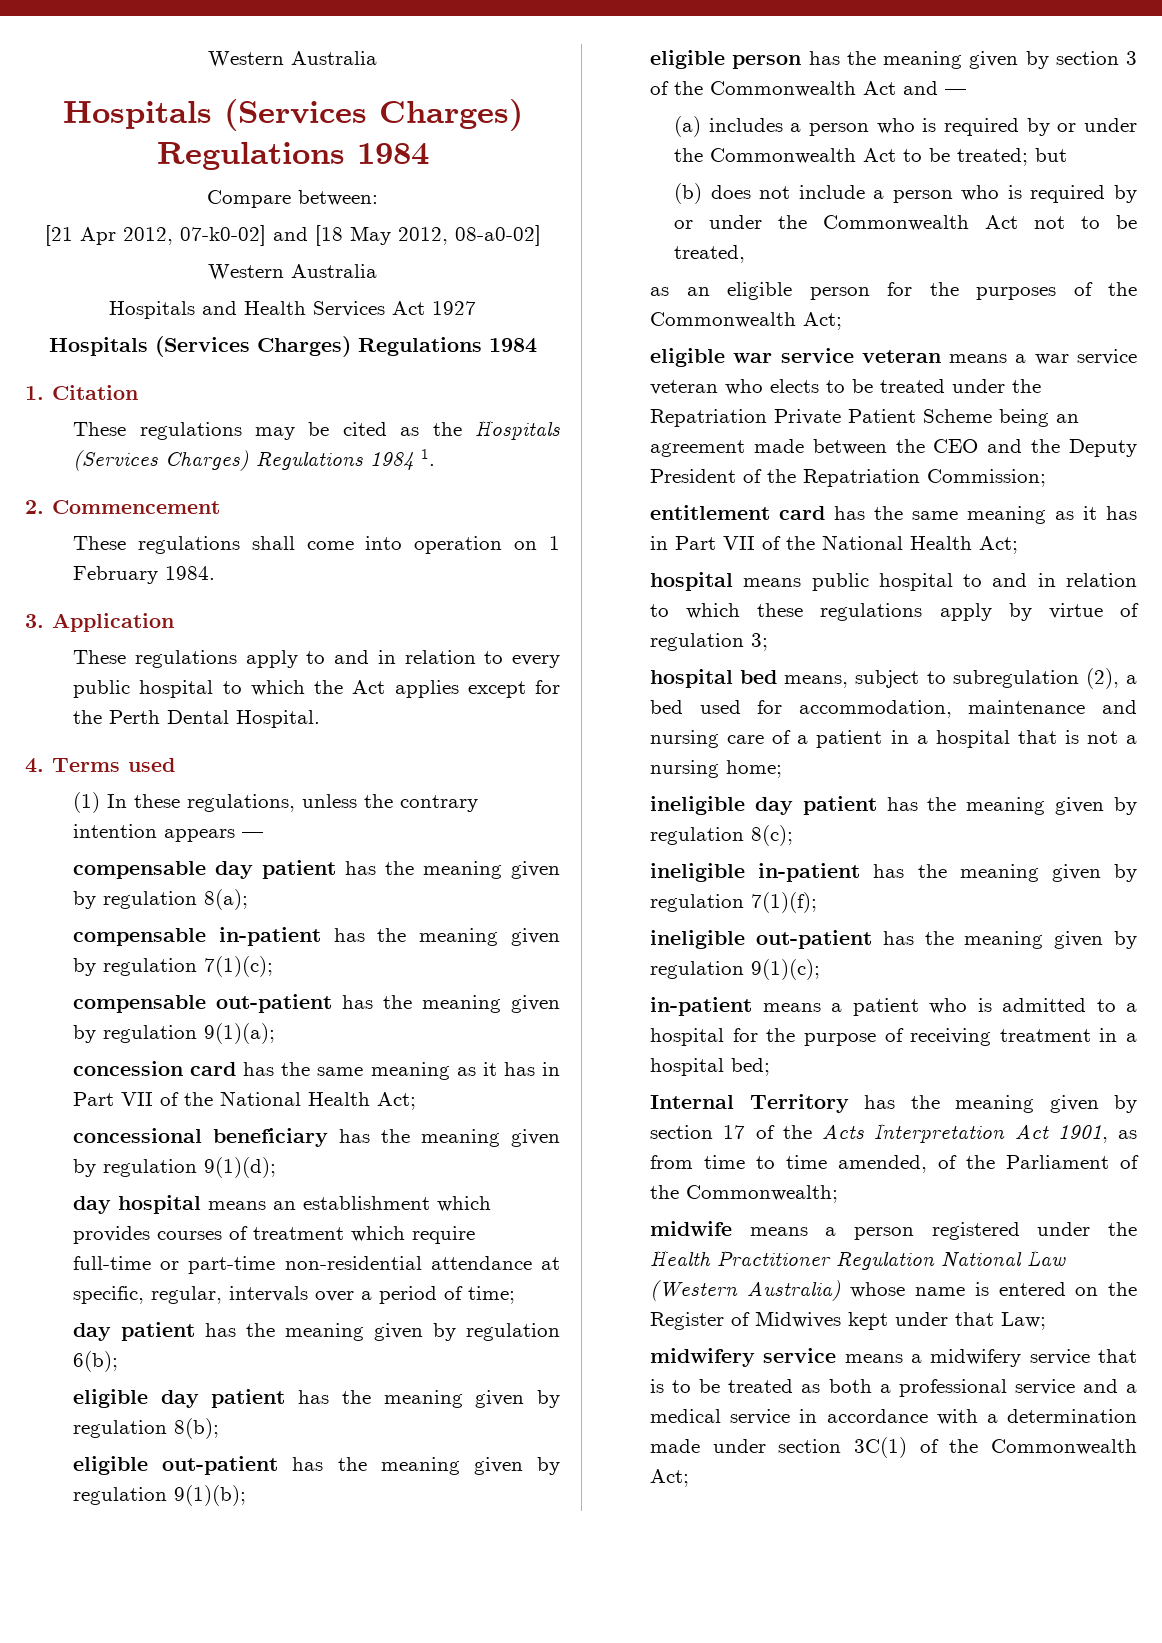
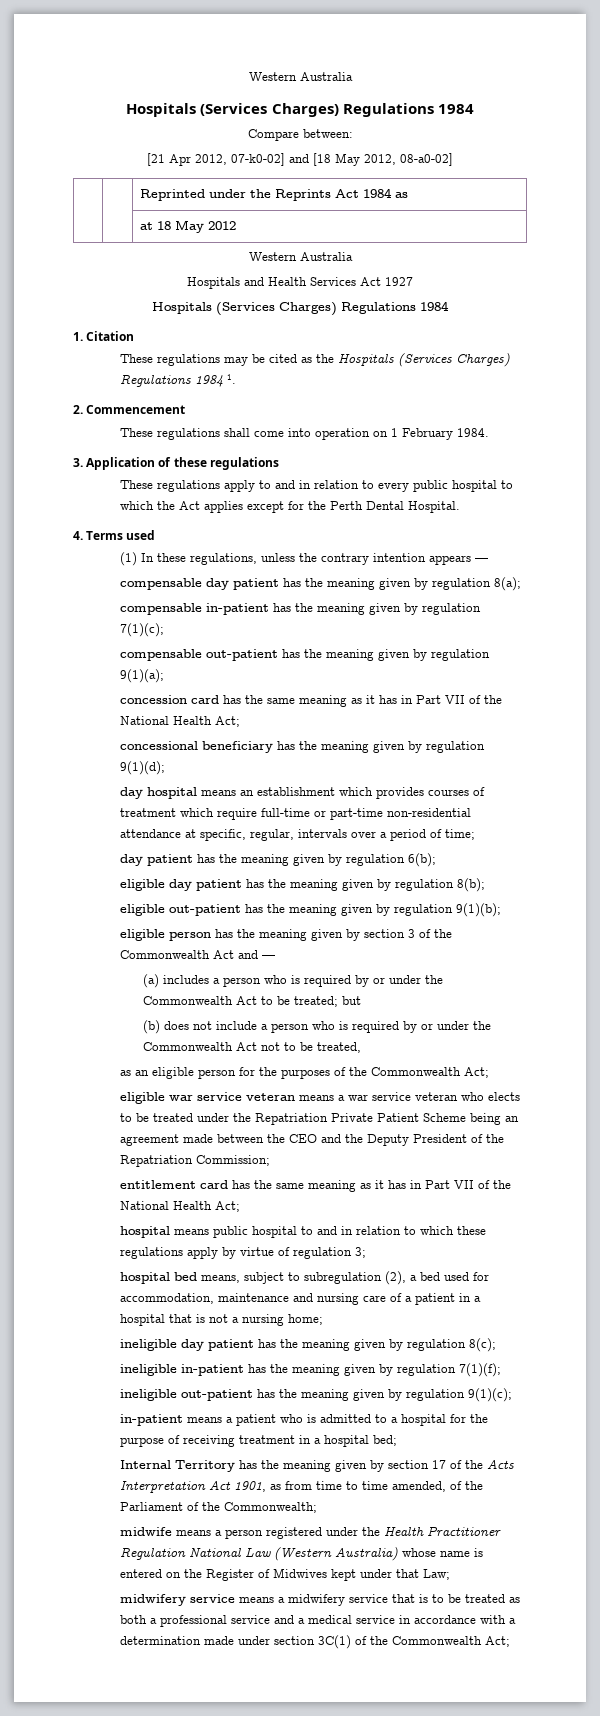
(541, 235) none -> [139,188,408,201] [139,220,236,233] // | | Reprinted under the Reprints Act 1984 as // | | at 18 May 2012
(174, 622) none -> [158,457,279,470] of these regulations

